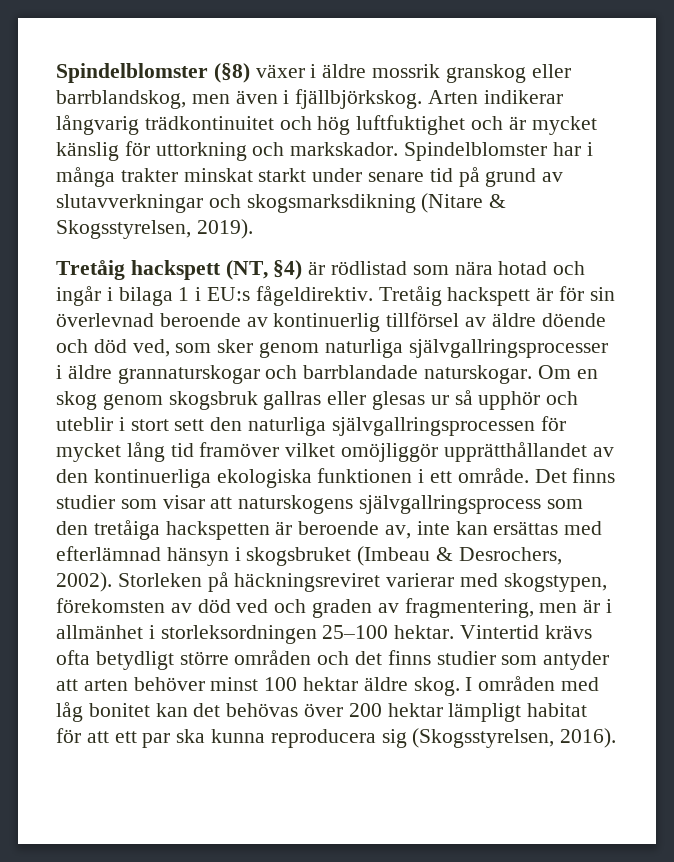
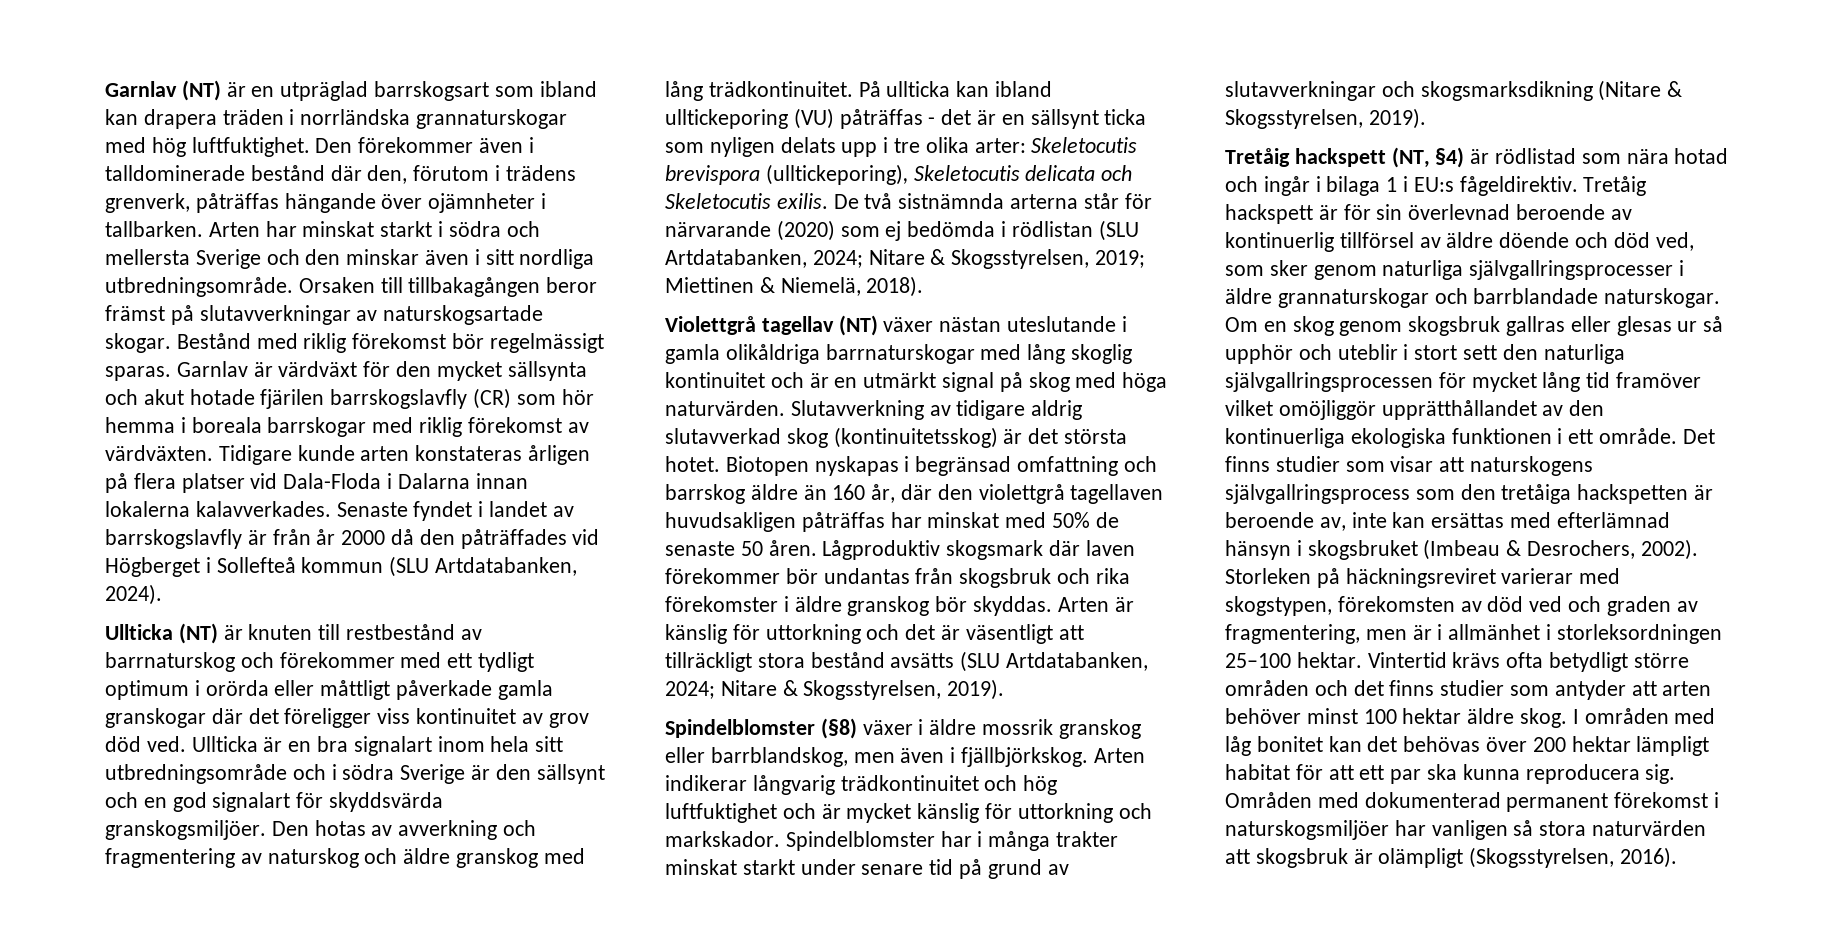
(56, 73) none -> [105,80,597,101] [105,109,568,129] [105,137,534,157] [105,165,576,184] [105,193,547,213] [105,221,540,237] [105,249,595,269] [105,277,598,297] [105,305,544,325] [105,333,604,353] [105,361,587,381] [105,388,594,409] [105,417,589,437] [105,445,591,465] [105,473,528,493] [105,501,574,521] [105,529,600,549] [105,556,578,577] [105,584,162,605] [105,623,482,644] [105,652,535,672] [105,680,553,700] [105,708,589,728] [105,736,564,756] [105,764,605,784] [105,792,444,812] [105,820,537,840] [105,848,585,868] [665,81,1053,101] [665,108,1147,129] [665,137,1138,157] [665,164,1133,185] [665,193,1152,209] [665,220,1139,241] [665,249,1146,269] [665,276,924,297] [665,315,1127,336] [665,344,1133,364] [665,372,1168,392] [665,400,1083,420] [665,427,1128,448] [665,456,1157,476] [665,484,1164,504] [665,512,1119,532] [665,540,1135,560] [665,568,1130,588] [665,596,1134,616] [665,624,1084,644] [665,651,1149,672] [665,679,1005,700] Garnlav (NT) är en utpräglad barrskogsart som ibland kan drapera träden i norrländska grannaturskogar med hög luftfuktighet. Den förekommer även i talldominerade bestånd där den, förutom i trädens grenverk, påträffas hängande över ojämnheter i tallbarken. Arten har minskat starkt i södra och mellersta Sverige och den minskar även i sitt nordliga utbredningsområde. Orsaken till tillbakagången beror främst på slutavverkningar av naturskogsartade skogar. Bestånd med riklig förekomst bör regelmässigt sparas. Garnlav är värdväxt för den mycket sällsynta och akut hotade fjärilen barrskogslavfly (CR) som hör hemma i boreala barrskogar med riklig förekomst av värdväxten. Tidigare kunde arten konstateras årligen på flera platser vid Dala-Floda i Dalarna innan lokalerna kalavverkades. Senaste fyndet i landet av barrskogslavfly är från år 2000 då den påträffades vid Högberget i Sollefteå kommun (SLU Artdatabanken, 2024). // Ullticka (NT) är knuten till restbestånd av barrnaturskog och förekommer med ett tydligt optimum i orörda eller måttligt påverkade gamla granskogar där det föreligger viss kontinuitet av grov död ved. Ullticka är en bra signalart inom hela sitt utbredningsområde och i södra Sverige är den sällsynt och en god signalart för skyddsvärda granskogsmiljöer. Den hotas av avverkning och fragmentering av naturskog och äldre granskog med lång trädkontinuitet. På ullticka kan ibland ulltickeporing (VU) påträffas - det är en sällsynt ticka som nyligen delats upp i tre olika arter: Skeletocutis brevispora (ulltickeporing), Skeletocutis delicata och Skeletocutis exilis. De två sistnämnda arterna står för närvarande (2020) som ej bedömda i rödlistan (SLU Artdatabanken, 2024; Nitare & Skogsstyrelsen, 2019; Miettinen & Niemelä, 2018). // Violettgrå tagellav (NT) växer nästan uteslutande i gamla olikåldriga barrnaturskogar med lång skoglig kontinuitet och är en utmärkt signal på skog med höga naturvärden. Slutavverkning av tidigare aldrig slutavverkad skog (kontinuitetsskog) är det största hotet. Biotopen nyskapas i begränsad omfattning och barrskog äldre än 160 år, där den violettgrå tagellaven huvudsakligen påträffas har minskat med 50% de senaste 50 åren. Lågproduktiv skogsmark där laven förekommer bör undantas från skogsbruk och rika förekomster i äldre granskog bör skyddas. Arten är känslig för uttorkning och det är väsentligt att tillräckligt stora bestånd avsätts (SLU Artdatabanken, 2024; Nitare & Skogsstyrelsen, 2019). //
[381,729,407,748] sig -> [1645,764,1676,784] [1225,792,1720,812] [1225,820,1707,840] [1225,848,1464,868] sig. Områden med dokumenterad permanent förekomst i naturskogsmiljöer har vanligen så stora naturvärden att skogsbruk är olämpligt

